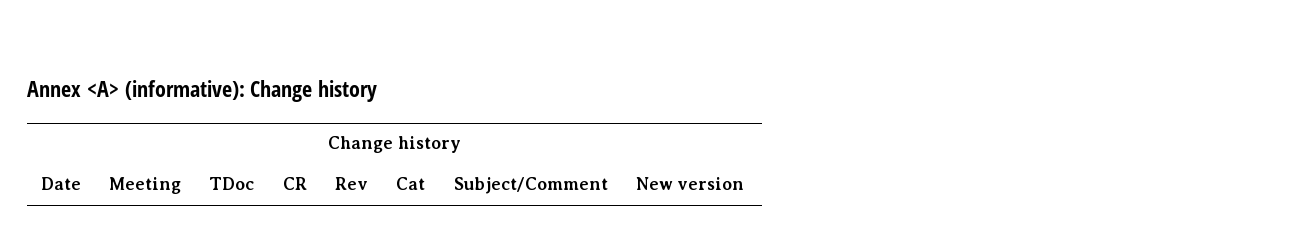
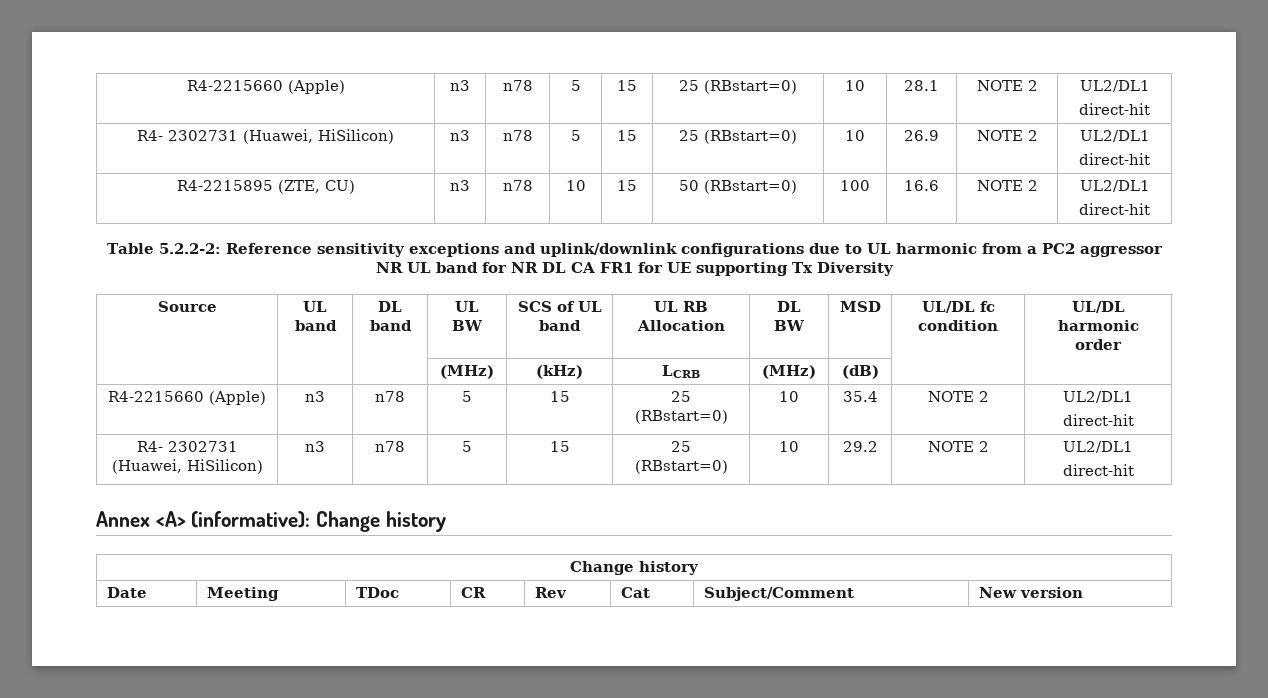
(27, 89) none -> [186,80,345,94] [450,80,470,91] [502,80,533,91] [570,80,581,91] [617,80,637,91] [679,80,797,94] [845,80,865,91] [904,80,939,91] [976,80,1038,91] [1079,80,1150,92] [1079,103,1150,115] [137,129,394,144] [450,130,470,141] [502,130,533,141] [570,130,581,141] [617,130,637,141] [679,130,797,144] [845,130,865,141] [904,130,939,141] [976,130,1038,141] [1079,130,1150,142] [1079,153,1150,165] [176,180,355,194] [450,180,470,191] [502,180,533,191] [565,180,586,191] [617,180,637,191] [679,180,797,194] [840,180,870,191] [904,180,939,191] [976,180,1038,191] [1079,180,1150,192] [1079,203,1150,215] [106,243,1163,257] [375,262,894,276] [157,301,217,312] [303,301,327,312] [294,320,337,331] [378,301,402,312] [369,320,412,331] [455,301,479,312] [452,320,483,331] [517,301,602,312] [539,320,581,331] [654,301,708,312] [636,320,725,331] [777,301,801,312] [774,320,805,331] [839,301,881,312] [921,301,995,313] [918,320,998,331] [1071,301,1125,313] [1057,320,1139,331] [1075,339,1122,350] [440,365,494,379] [536,365,583,379] [662,365,700,378] [762,365,816,379] [841,365,879,379] [108,391,266,405] [305,391,325,402] [375,391,405,402] [462,391,472,402] [549,391,570,402] [671,391,691,402] [634,410,728,424] [779,391,799,402] [842,391,878,402] [927,391,989,402] [1063,391,1133,403] [1062,414,1134,426] [136,441,238,452] [111,459,263,474] [305,441,325,452] [375,441,405,452] [462,441,472,452] [549,441,570,452] [671,441,691,452] [634,460,728,474] [779,441,799,452] [842,441,878,452] [927,441,989,452] [1063,441,1133,453] [1062,464,1134,476] R4-2215660 (Apple) | n3 | n78 | 5 | 15 | 25 (RBstart=0) | 10 | 28.1 | NOTE 2 | UL2/DL1 // direct-hit // R4- 2302731 (Huawei, HiSilicon) | n3 | n78 | 5 | 15 | 25 (RBstart=0) | 10 | 26.9 | NOTE 2 | UL2/DL1 // direct-hit // R4-2215895 (ZTE, CU) | n3 | n78 | 10 | 15 | 50 (RBstart=0) | 100 | 16.6 | NOTE 2 | UL2/DL1 // direct-hit // Table 5.2.2-2: Reference sensitivity exceptions and uplink/downlink configurations due to UL harmonic from a PC2 aggressor NR UL band for NR DL CA FR1 for UE supporting Tx Diversity // Source | UL band | DL band | UL BW | SCS of UL band | UL RB Allocation | DL BW | MSD | UL/DL fc condition | UL/DL harmonic order // | | | (MHz) | (kHz) | LCRB | (MHz) | (dB) | | // R4-2215660 (Apple) | n3 | n78 | 5 | 15 | 25 (RBstart=0) | 10 | 35.4 | NOTE 2 | UL2/DL1 // direct-hit // R4- 2302731 (Huawei, HiSilicon) | n3 | n78 | 5 | 15 | 25 (RBstart=0) | 10 | 29.2 | NOTE 2 | UL2/DL1 // direct-hit //

